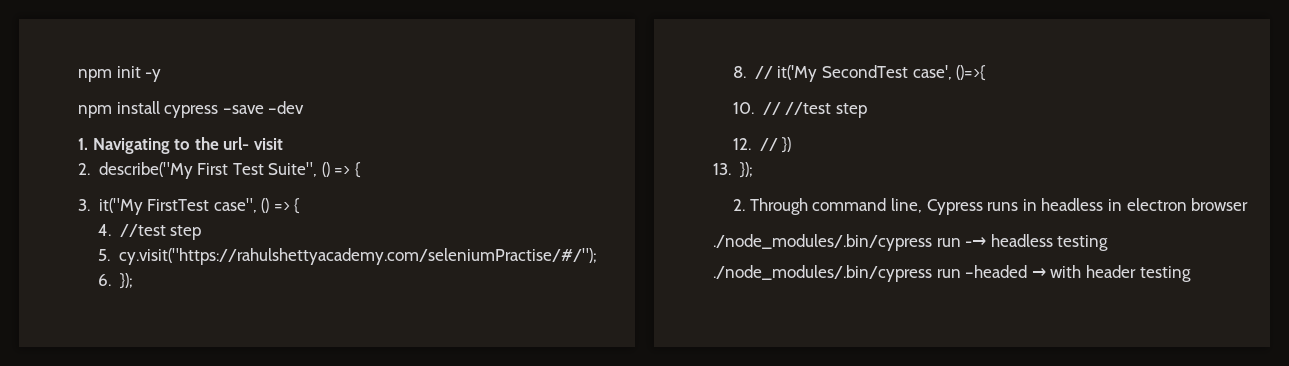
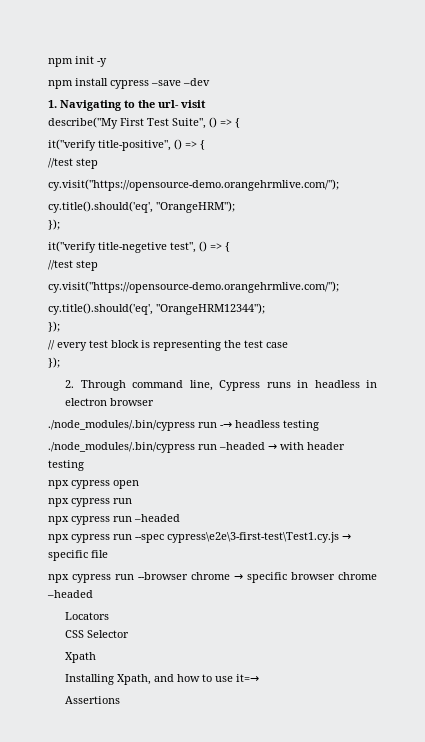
[78,163,90,175] 2. -> (206, 104) none
[78,198,301,215] [98,224,202,240] [98,248,597,265] [98,273,133,289] [733,65,987,82] [733,102,867,118] [733,137,792,153] [713,163,731,175] 3. it("My FirstTest case", () => { // 4. //test step // 5. cy.visit("https://rahulshettyacademy.com/seleniumPractise/#/"); // 6. }); // 8. // it('My SecondTest case', ()=>{ // 10. // //test step // 12. // }) // 13. -> [48,139,205,151] [48,158,98,169] [48,179,339,191] [48,201,235,213] [48,219,60,230] [48,241,230,253] [48,260,98,271] [48,281,339,293] [48,303,265,315] [48,321,60,332] [48,340,288,351] it("verify title-positive", () => { // //test step // cy.visit("https://opensource-demo.orangehrmlive.com/"); // cy.title().should('eq', "OrangeHRM"); // }); // it("verify title-negetive test", () => { // //test step // cy.visit("https://opensource-demo.orangehrmlive.com/"); // cy.title().should('eq', "OrangeHRM12344"); // }); // // every test block is representing the test case //
(1191, 274) none -> [48,480,139,489] [48,498,132,507] [48,514,180,525] [48,532,351,543] [48,550,108,561] [48,572,377,583] [47,590,93,598] [65,612,110,620] [65,630,130,638] [65,652,97,663] [65,674,260,685] [65,696,121,704] // npx cypress open // npx cypress run // npx cypress run –headed // npx cypress run --spec cypress\e2e\3-first-test\Test1.cy.js → specific file // npx cypress run --browser chrome → specific browser chrome –headed // Locators // CSS Selector // Xpath // Installing Xpath, and how to use it=→ // Assertions

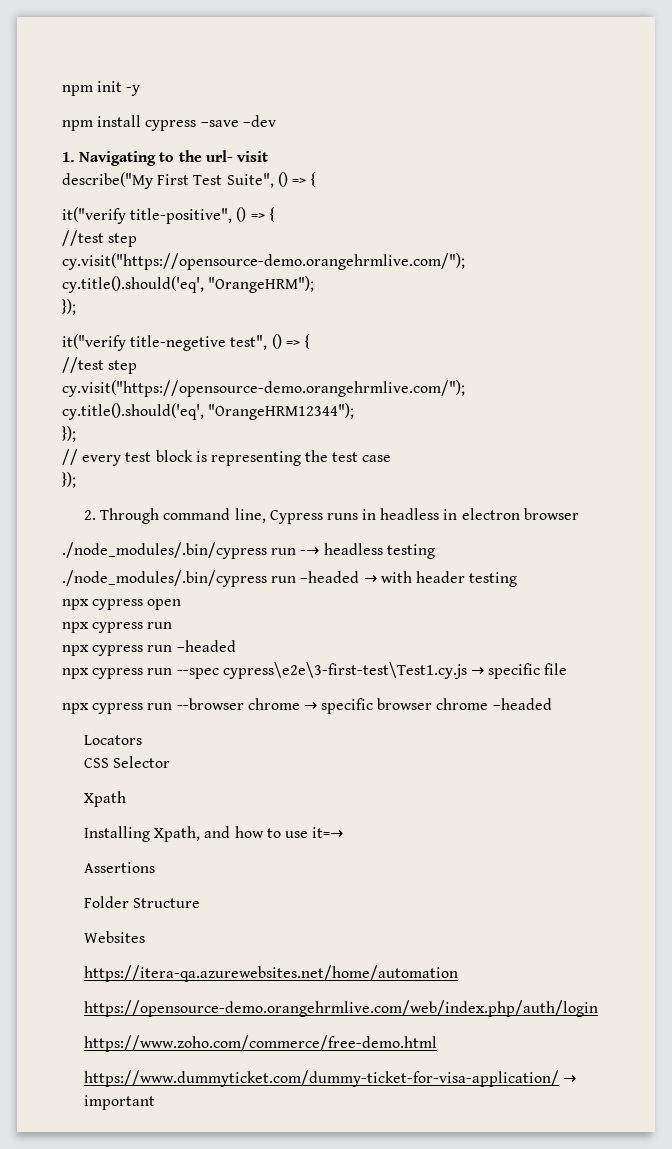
(121, 700) none -> [83,896,201,908] [83,931,145,943] [83,965,458,982] [83,1000,598,1017] [83,1035,437,1052] [83,1070,577,1087] [83,1095,155,1110] // Folder Structure // Websites // https://itera-qa.azurewebsites.net/home/automation // https://opensource-demo.orangehrmlive.com/web/index.php/auth/login // https://www.zoho.com/commerce/free-demo.html // https://www.dummyticket.com/dummy-ticket-for-visa-application/ → important

